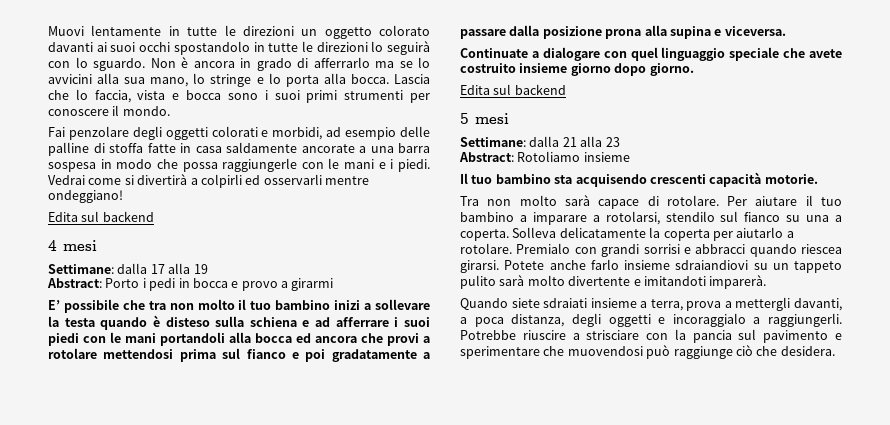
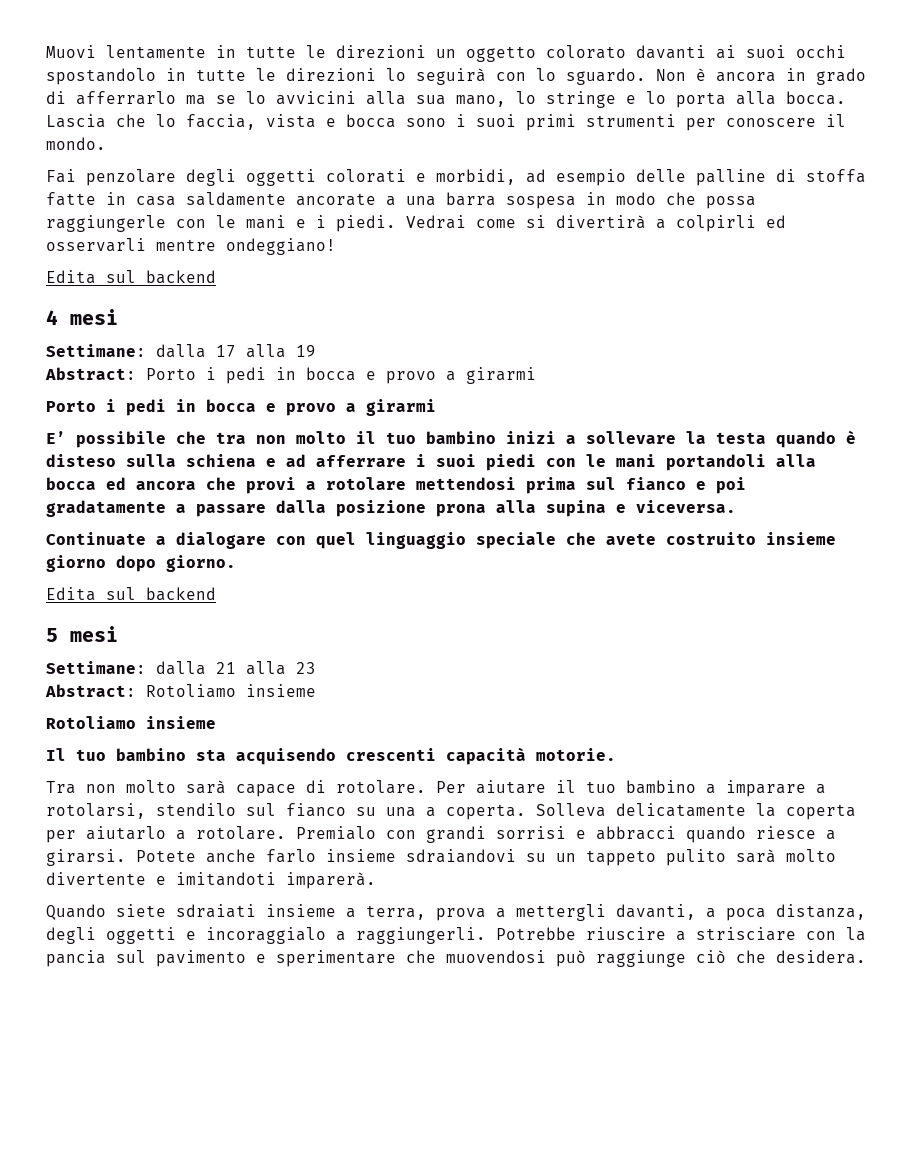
(334, 284) none -> [46,399,436,416] // Porto i pedi in bocca e provo a girarmi
(630, 157) none -> [46,716,216,729] // Rotoliamo insieme
[801,244,842,254] riescea -> [756,826,836,840] riesce a
[675,260,749,270] sdraiandiovi -> [406,849,516,863] sdraiandovi

